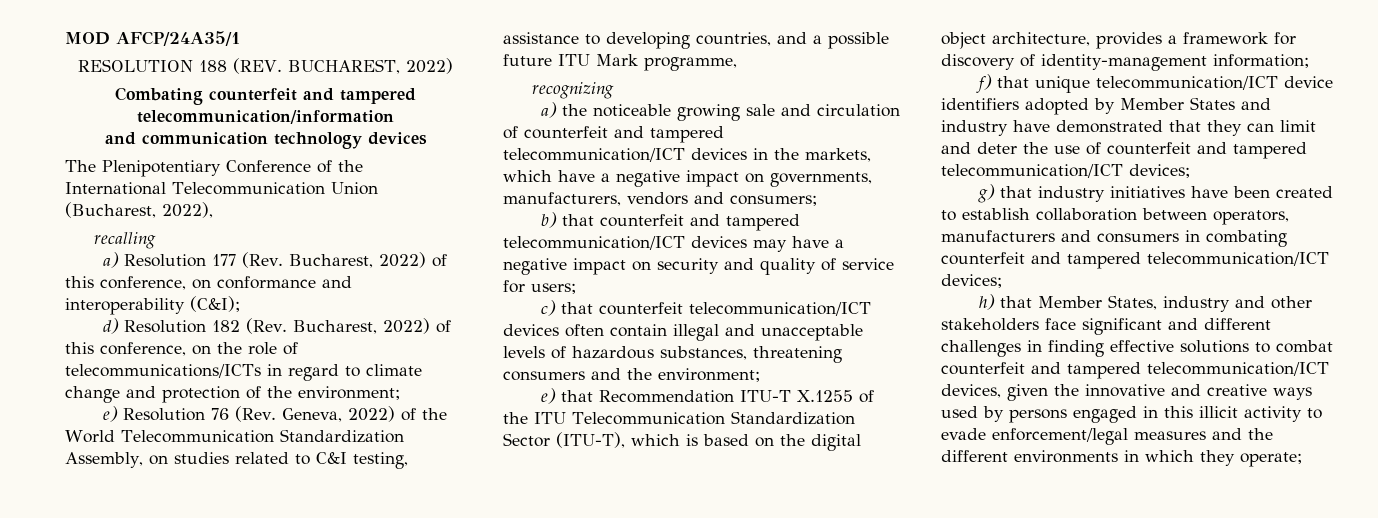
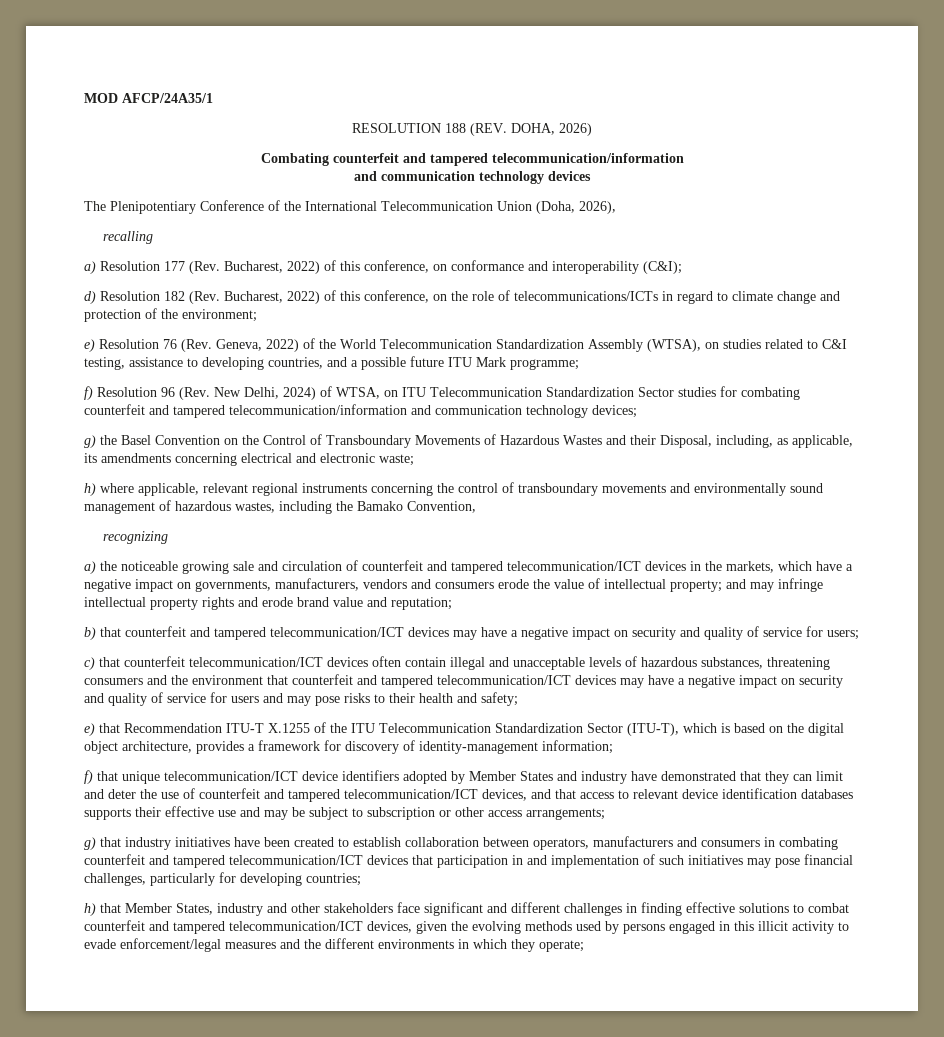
[287,58,453,74] BUCHAREST, 2022) -> [511,123,592,136] DOHA, 2026)
[65,202,213,218] (Bucharest, 2022), -> [536,201,616,214] (Doha, 2026),
[65,452,143,468] Assembly, -> [588,339,701,352] Assembly (WTSA),
[644,57,737,71] programme, -> [510,359,579,370] [84,386,800,400] [84,404,637,418] [84,434,853,448] [84,453,414,466] [84,482,823,496] [84,500,476,514] programme; // f) Resolution 96 (Rev. New Delhi, 2024) of WTSA, on ITU Telecommunication Standardization Sector studies for combating counterfeit and tampered telecommunication/information and communication technology devices; // g) the Basel Convention on the Control of Transboundary Movements of Hazardous Wastes and their Disposal, including, as applicable, its amendments concerning electrical and electronic waste; // h) where applicable, relevant regional instruments concerning the control of transboundary movements and environmentally sound management of hazardous wastes, including the Bamako Convention,
[730,195,817,206] consumers; -> [435,578,823,592] [84,597,452,610] consumers erode the value of intellectual property; and may infringe intellectual property rights and erode brand value and reputation;
[658,368,760,382] environment; -> [192,674,843,688] [84,692,518,706] environment that counterfeit and tampered telecommunication/ICT devices may have a negative impact on security and quality of service for users and may pose risks to their health and safety;
[1129,164,1190,178] devices; -> [482,788,853,801] [84,806,605,820] devices, and that access to relevant device identification databases supports their effective use and may be subject to subscription or other access arrangements;
[941,274,1002,288] devices; -> [367,854,853,868] [84,872,361,886] devices that participation in and implementation of such initiatives may pose financial challenges, particularly for developing countries;
[1085,384,1312,400] innovative and creative ways -> [472,921,572,934] evolving methods

